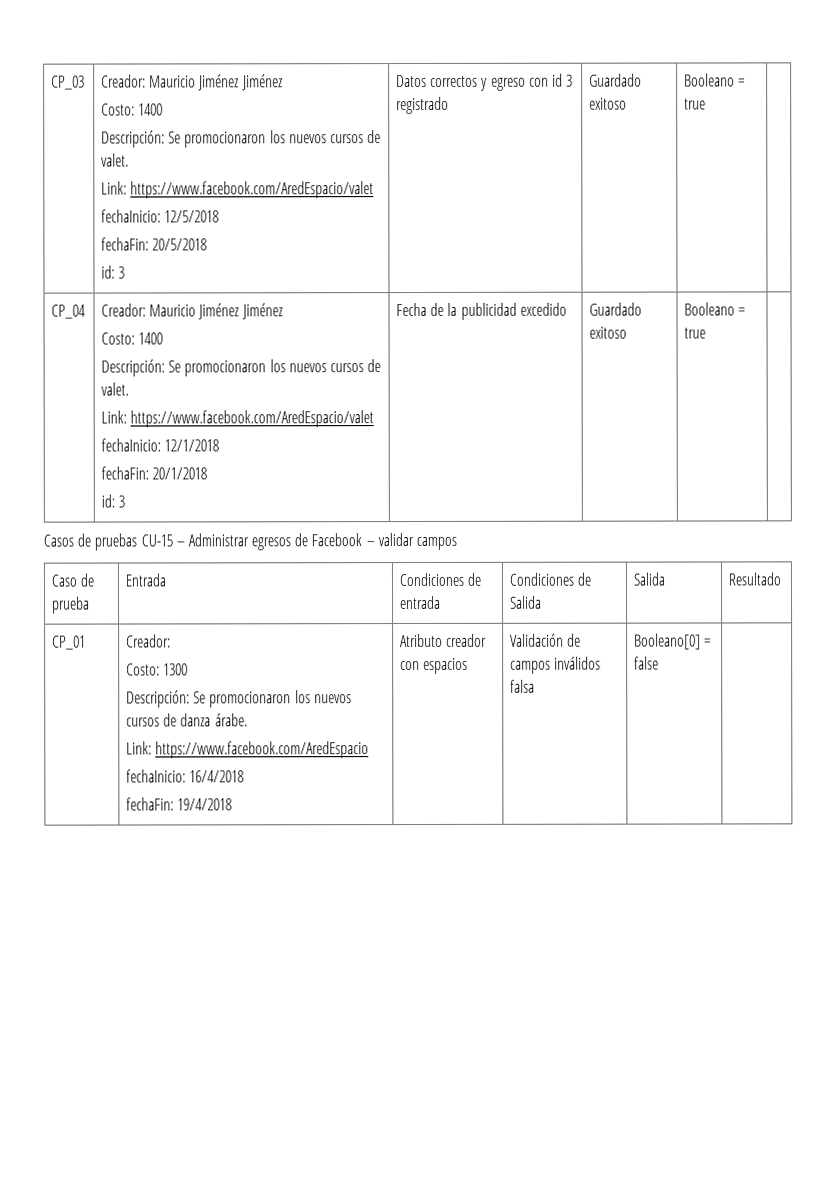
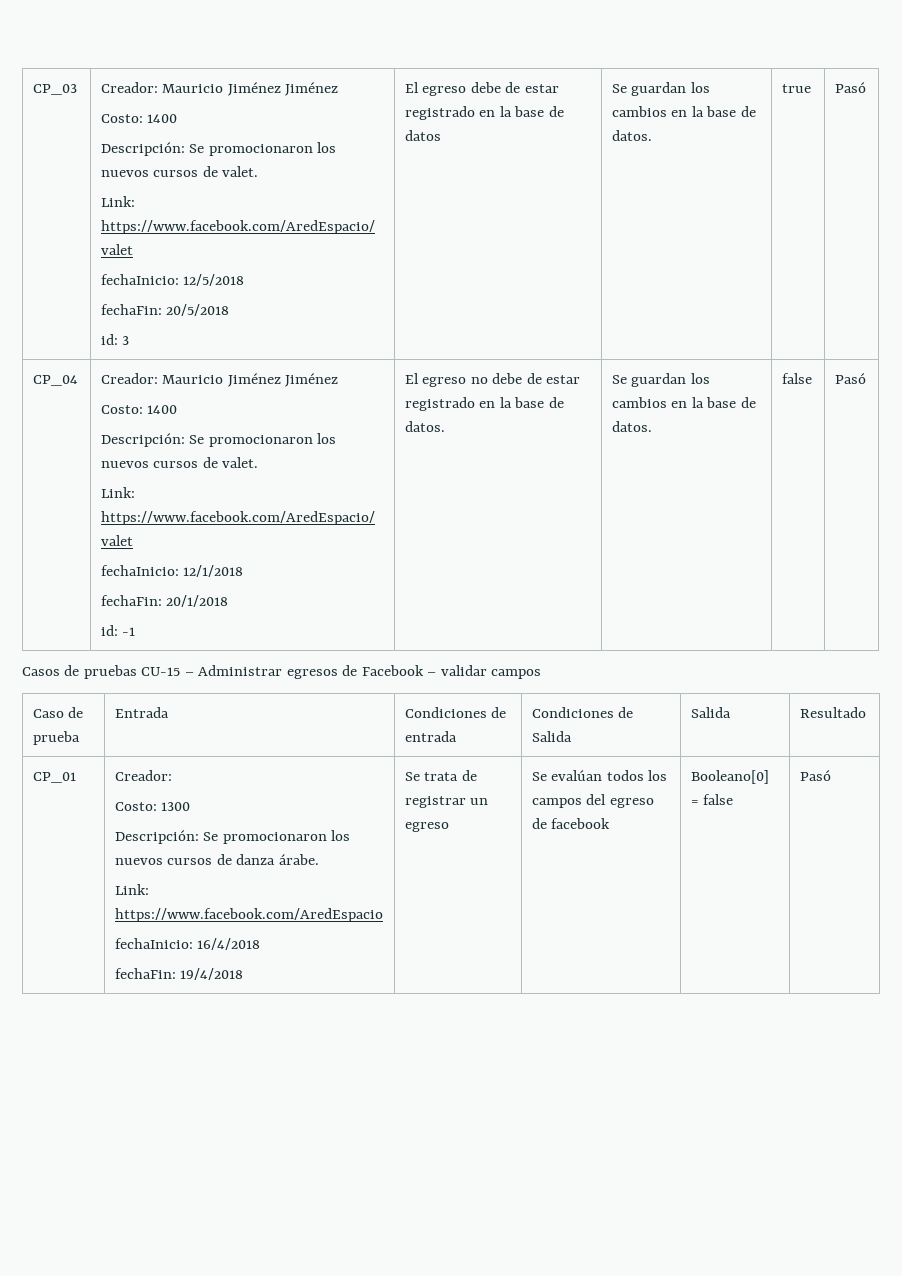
[396,73,574,91] [396,96,450,115] [589,73,643,87] [589,97,628,110] [684,73,746,87] [684,98,707,110] Datos correctos y egreso con id 3 registrado | Guardado exitoso | Booleano = true | -> [405,82,559,96] [405,106,564,120] [405,130,442,141] [612,82,710,96] [612,106,756,117] [612,130,653,141] [782,84,812,93] [835,82,867,93] El egreso debe de estar registrado en la base de datos | Se guardan los cambios en la base de datos. | true | Pasó
[118,495,126,508] [396,302,567,320] [589,302,643,316] [589,326,628,339] [684,302,746,316] [684,327,707,339] 3 | Fecha de la publicidad excedido | Guardado exitoso | Booleano = true | -> [122,627,136,636] [405,373,581,387] [405,397,564,411] [405,421,446,432] [612,373,710,387] [612,397,756,408] [612,421,653,432] [782,373,813,384] [835,373,867,384] -1 | El egreso no debe de estar registrado en la base de datos. | Se guardan los cambios en la base de datos. | false | Pasó
[400,633,488,648] [400,657,469,674] [510,633,582,647] [510,656,602,674] [510,679,536,693] Atributo creador con espacios | Validación de campos inválidos falsa -> [405,770,477,781] [405,796,489,808] [405,822,450,832] [532,770,668,781] [532,794,654,808] [532,818,611,829] Se trata de registrar un egreso | Se evalúan todos los campos del egreso de facebook
(660, 663) none -> [800,770,832,781] Pasó

